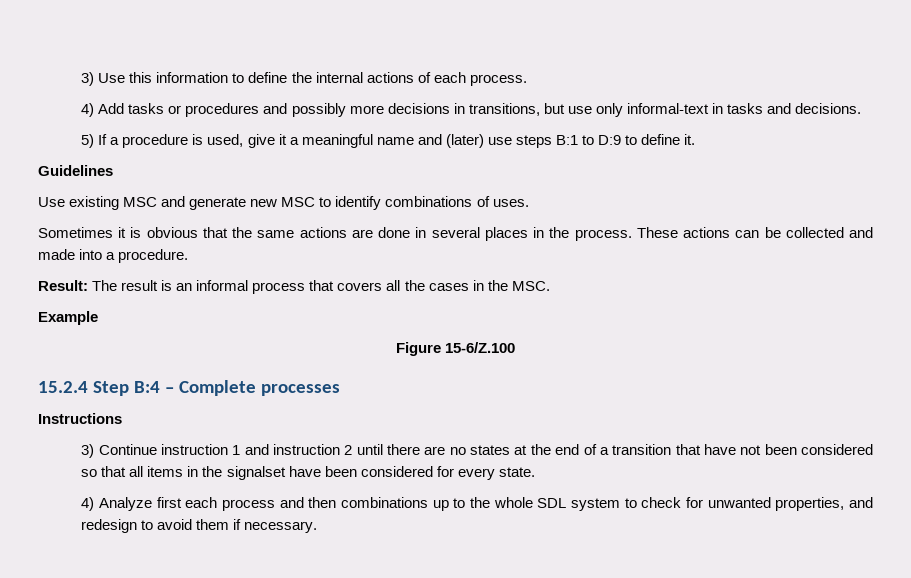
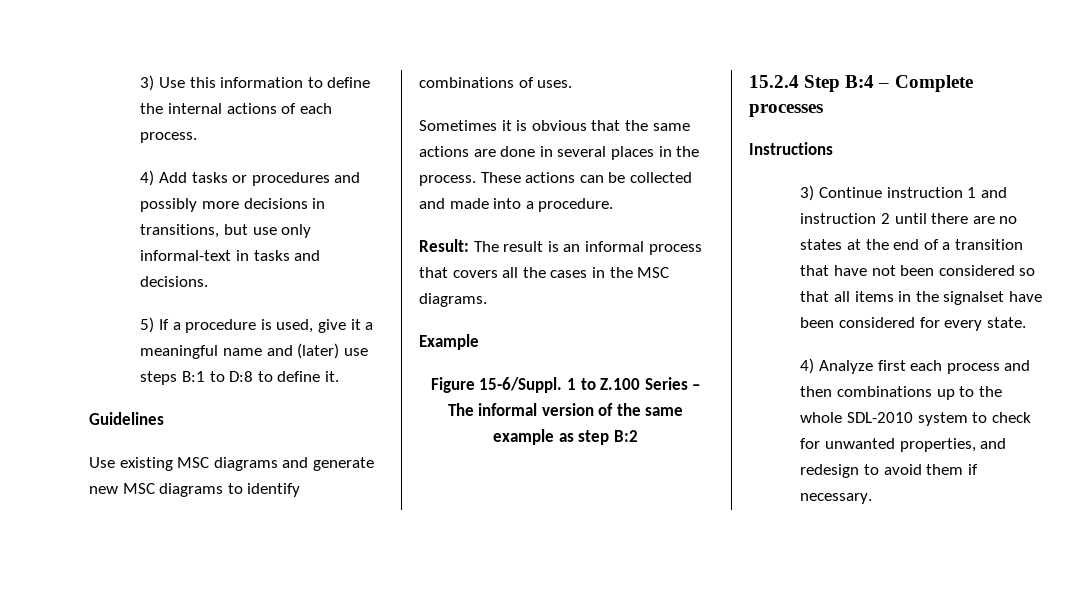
[598,135,622,145] D:9 -> [229,371,254,382] D:8
(158, 202) none -> [213,457,278,471] diagrams
(316, 202) none -> [159,483,224,497] diagrams
[511,281,550,291] MSC. -> [637,267,670,278] [419,293,487,307] MSC diagrams.
[445,342,516,353] 15-6/Z.100 -> [479,377,701,393] [447,403,684,416] [493,429,638,445] 15-6/Suppl. 1 to Z.100 Series – The informal version of the same example as step B:2
[537,498,567,508] SDL -> [847,412,914,423] SDL-2010

